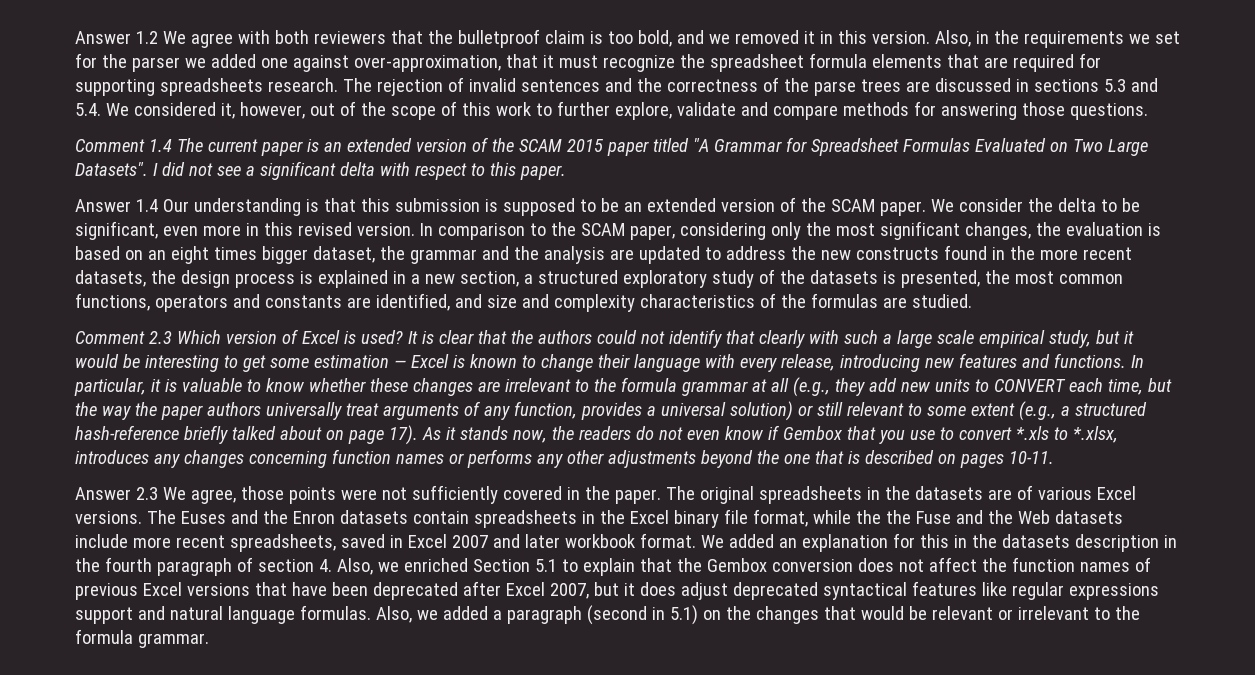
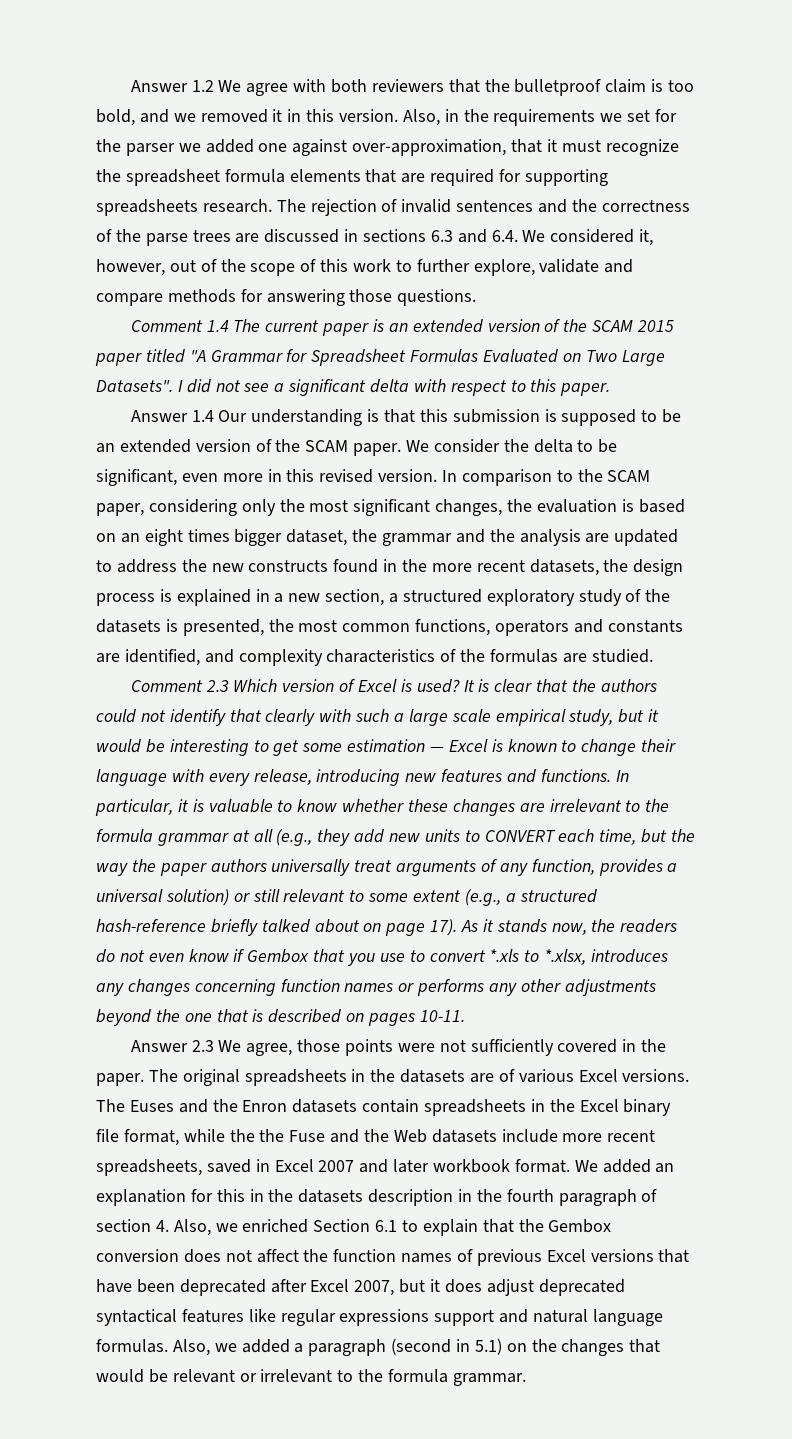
[1103,78,1158,92] [75,103,101,116] 5.3 and 5.4. -> [430,229,518,243] 6.3 and 6.4.
[486,294,549,308] size and -> (234, 656) none
[534,559,557,572] 5.1 -> [375,1220,398,1232] 6.1

